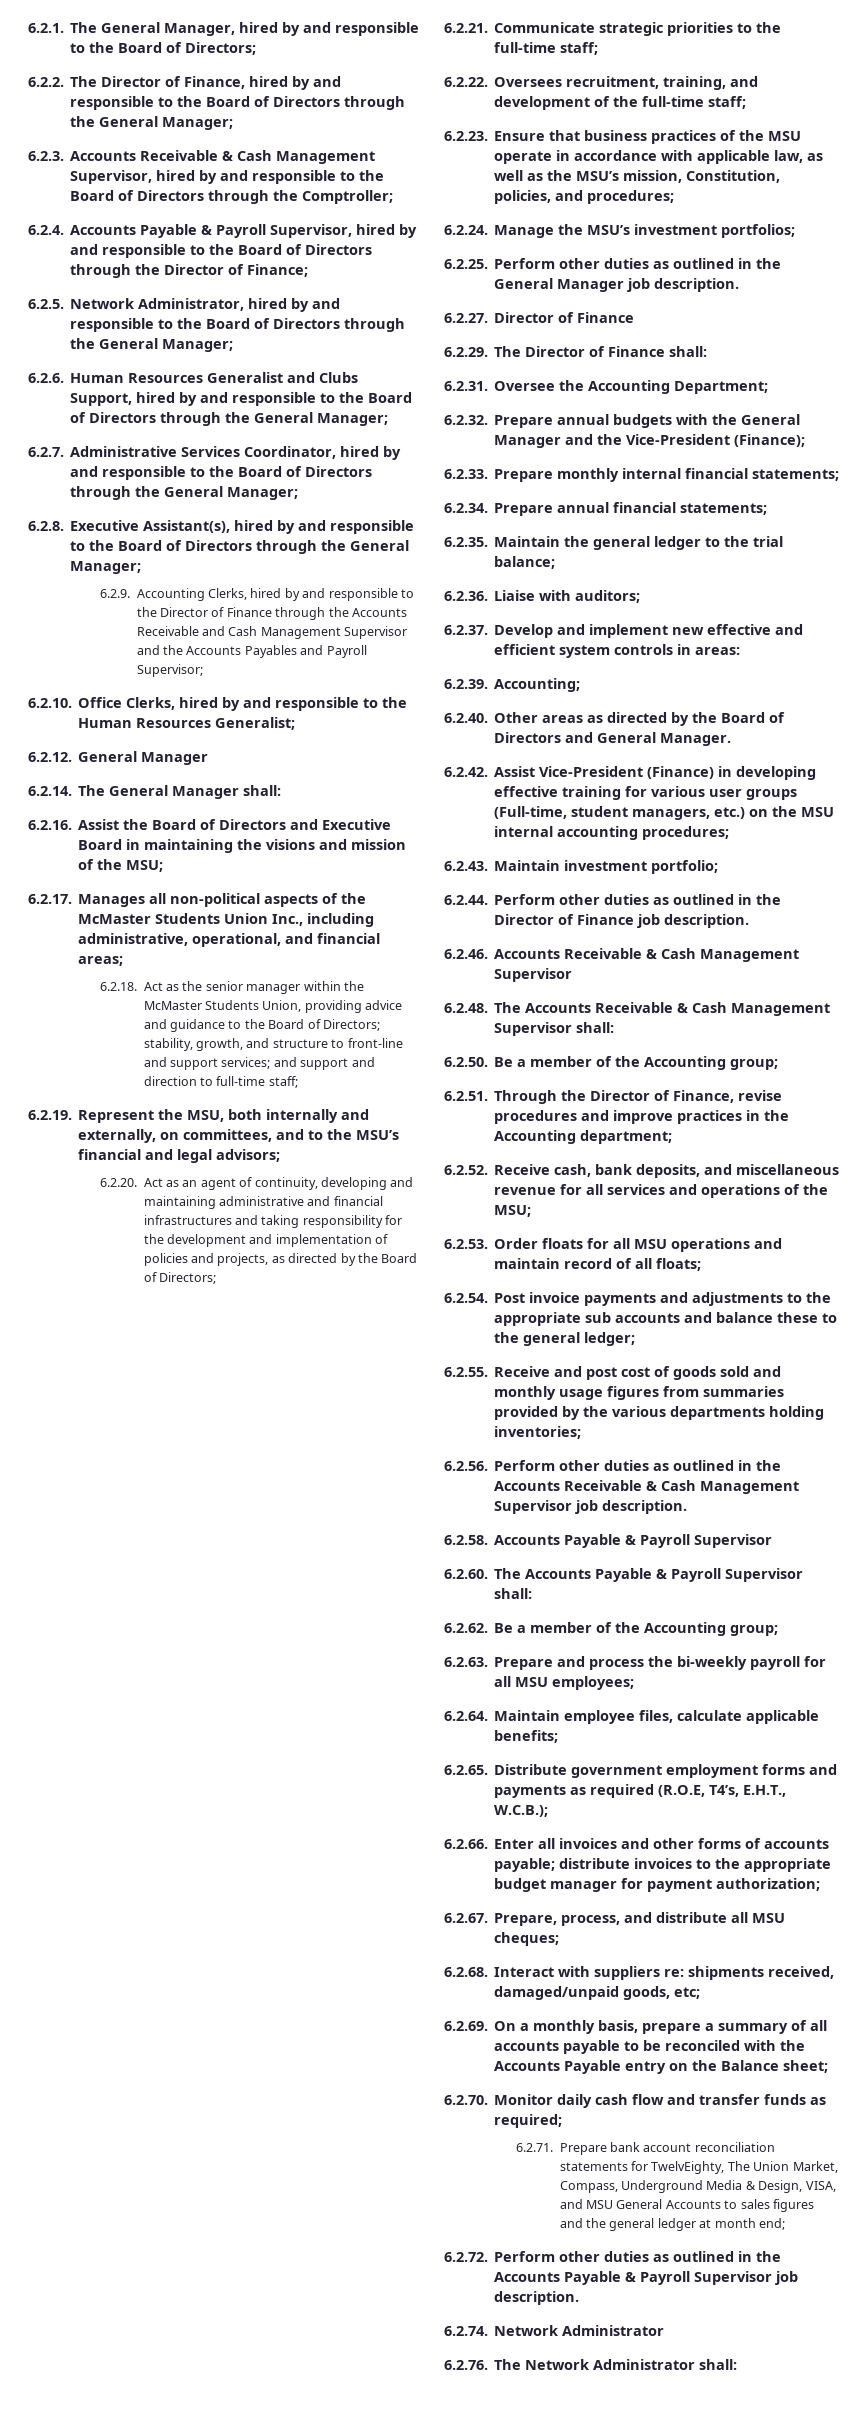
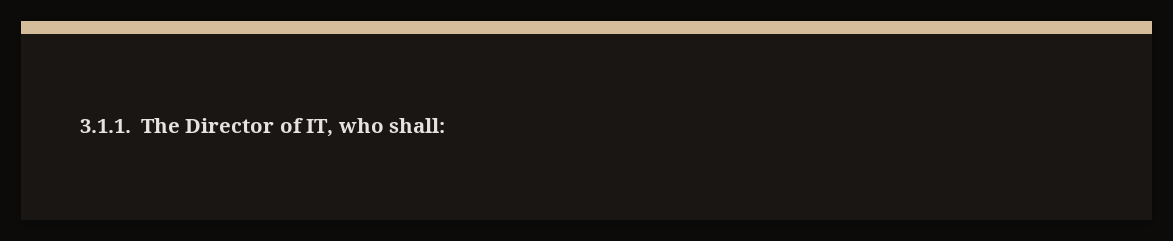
[28,22,420,36] [70,42,257,55] [28,76,342,90] [70,96,406,110] [70,116,234,130] [28,150,376,164] [70,170,385,184] [70,190,394,204] [28,224,418,238] [70,244,373,258] [70,264,309,278] [28,298,341,312] [70,318,406,332] [70,338,234,352] [28,372,359,383] [70,392,413,406] [70,412,389,426] [28,446,402,460] [70,466,373,480] [70,486,299,500] [28,520,415,534] [70,540,410,554] [70,561,142,574] [100,588,414,601] [136,607,407,620] [136,626,408,639] [136,645,367,658] [136,664,203,677] [28,697,408,711] [78,717,296,730] [28,751,209,765] [28,785,282,799] [28,819,392,830] [78,839,407,853] [78,859,164,872] [28,893,367,907] [78,913,375,927] [78,933,381,947] [78,956,124,966] [100,981,364,994] [143,1000,403,1013] [143,1019,380,1032] [143,1038,403,1051] [143,1057,375,1070] [143,1076,298,1088] [28,1109,370,1123] [78,1129,400,1143] [78,1149,281,1163] [100,1177,414,1190] [143,1196,383,1209] [143,1215,403,1228] [143,1234,389,1247] [143,1253,418,1266] [143,1272,217,1284] [444,22,782,36] [494,42,599,55] [444,76,759,90] [494,96,747,110] [444,130,802,144] [494,150,824,164] [494,170,781,183] [494,190,675,204] [444,224,796,238] [444,258,782,269] [494,278,740,292] [444,312,635,323] [444,346,708,357] [444,380,769,394] [444,414,801,428] [494,434,806,448] [444,468,840,482] [444,502,768,516] [444,536,784,550] [494,556,556,569] [444,590,641,603] [444,624,804,638] [494,644,741,658] [444,678,581,692] [444,712,786,726] [494,732,732,746] [444,766,817,780] [494,786,798,800] [494,806,835,820] [494,826,730,840] [444,860,719,874] [444,894,782,905] [494,914,750,928] [444,948,800,962] [494,968,573,982] [444,1002,831,1016] [494,1022,615,1036] [444,1056,779,1070] [444,1090,783,1104] [494,1110,790,1124] [494,1130,673,1144] [444,1164,840,1178] [494,1184,829,1198] [494,1205,532,1217] [444,1238,783,1252] [494,1258,702,1271] [444,1292,832,1306] [494,1312,838,1326] [494,1332,636,1346] [444,1366,782,1380] [494,1386,785,1400] [494,1406,825,1420] [494,1426,582,1439] [444,1460,782,1471] [494,1480,800,1494] [494,1500,688,1514] [444,1534,773,1548] [444,1568,804,1582] [494,1588,533,1599] [444,1622,779,1636] [444,1656,827,1670] [494,1676,635,1690] [444,1710,820,1724] [494,1730,559,1743] [444,1764,838,1778] [494,1784,787,1798] [494,1805,549,1817] [444,1838,830,1849] [494,1858,832,1872] [494,1878,821,1892] [444,1912,786,1926] [494,1932,560,1946] [444,1966,835,1980] [494,1986,701,2000] [444,2020,828,2034] [494,2040,806,2054] [494,2060,829,2074] [444,2094,827,2108] [494,2114,563,2128] [516,2142,775,2155] [559,2161,838,2174] [559,2180,836,2193] [559,2199,814,2212] [559,2218,785,2231] [444,2251,782,2262] [494,2271,799,2285] [494,2291,580,2305] [444,2325,665,2336] [444,2359,696,2370] 6.2.1. The General Manager, hired by and responsible to the Board of Directors; // 6.2.2. The Director of Finance, hired by and responsible to the Board of Directors through the General Manager; // 6.2.3. Accounts Receivable & Cash Management Supervisor, hired by and responsible to the Board of Directors through the Comptroller; // 6.2.4. Accounts Payable & Payroll Supervisor, hired by and responsible to the Board of Directors through the Director of Finance; // 6.2.5. Network Administrator, hired by and responsible to the Board of Directors through the General Manager; // 6.2.6. Human Resources Generalist and Clubs Support, hired by and responsible to the Board of Directors through the General Manager; // 6.2.7. Administrative Services Coordinator, hired by and responsible to the Board of Directors through the General Manager; // 6.2.8. Executive Assistant(s), hired by and responsible to the Board of Directors through the General Manager; // 6.2.9. Accounting Clerks, hired by and responsible to the Director of Finance through the Accounts Receivable and Cash Management Supervisor and the Accounts Payables and Payroll Supervisor; // 6.2.10. Office Clerks, hired by and responsible to the Human Resources Generalist; // 6.2.12. General Manager // 6.2.14. The General Manager shall: // 6.2.16. Assist the Board of Directors and Executive Board in maintaining the visions and mission of the MSU; // 6.2.17. Manages all non-political aspects of the McMaster Students Union Inc., including administrative, operational, and financial areas; // 6.2.18. Act as the senior manager within the McMaster Students Union, providing advice and guidance to the Board of Directors; stability, growth, and structure to front-line and support services; and support and direction to full-time staff; // 6.2.19. Represent the MSU, both internally and externally, on committees, and to the MSU’s financial and legal advisors; // 6.2.20. Act as an agent of continuity, developing and maintaining administrative and financial infrastructures and taking responsibility for the development and implementation of policies and projects, as directed by the Board of Directors; // 6.2.21. Communicate strategic priorities to the full-time staff; // 6.2.22. Oversees recruitment, training, and development of the full-time staff; // 6.2.23. Ensure that business practices of the MSU operate in accordance with applicable law, as well as the MSU’s mission, Constitution, policies, and procedures; // 6.2.24. Manage the MSU’s investment portfolios; // 6.2.25. Perform other duties as outlined in the General Manager job description. // 6.2.27. Director of Finance // 6.2.29. The Director of Finance shall: // 6.2.31. Oversee the Accounting Department; // 6.2.32. Prepare annual budgets with the General Manager and the Vice-President (Finance); // 6.2.33. Prepare monthly internal financial statements; // 6.2.34. Prepare annual financial statements; // 6.2.35. Maintain the general ledger to the trial balance; // 6.2.36. Liaise with auditors; // 6.2.37. Develop and implement new effective and efficient system controls in areas: // 6.2.39. Accounting; // 6.2.40. Other areas as directed by the Board of Directors and General Manager. // 6.2.42. Assist Vice-President (Finance) in developing effective training for various user groups (Full-time, student managers, etc.) on the MSU internal accounting procedures; // 6.2.43. Maintain investment portfolio; // 6.2.44. Perform other duties as outlined in the Director of Finance job description. // 6.2.46. Accounts Receivable & Cash Management Supervisor // 6.2.48. The Accounts Receivable & Cash Management Supervisor shall: // 6.2.50. Be a member of the Accounting group; // 6.2.51. Through the Director of Finance, revise procedures and improve practices in the Accounting department; // 6.2.52. Receive cash, bank deposits, and miscellaneous revenue for all services and operations of the MSU; // 6.2.53. Order floats for all MSU operations and maintain record of all floats; // 6.2.54. Post invoice payments and adjustments to the appropriate sub accounts and balance these to the general ledger; // 6.2.55. Receive and post cost of goods sold and monthly usage figures from summaries provided by the various departments holding inventories; // 6.2.56. Perform other duties as outlined in the Accounts Receivable & Cash Management Supervisor job description. // 6.2.58. Accounts Payable & Payroll Supervisor // 6.2.60. The Accounts Payable & Payroll Supervisor shall: // 6.2.62. Be a member of the Accounting group; // 6.2.63. Prepare and process the bi-weekly payroll for all MSU employees; // 6.2.64. Maintain employee files, calculate applicable benefits; // 6.2.65. Distribute government employment forms and payments as required (R.O.E, T4’s, E.H.T., W.C.B.); // 6.2.66. Enter all invoices and other forms of accounts payable; distribute invoices to the appropriate budget manager for payment authorization; // 6.2.67. Prepare, process, and distribute all MSU cheques; // 6.2.68. Interact with suppliers re: shipments received, damaged/unpaid goods, etc; // 6.2.69. On a monthly basis, prepare a summary of all accounts payable to be reconciled with the Accounts Payable entry on the Balance sheet; // 6.2.70. Monitor daily cash flow and transfer funds as required; // 6.2.71. Prepare bank account reconciliation statements for TwelvEighty, The Union Market, Compass, Underground Media & Design, VISA, and MSU General Accounts to sales figures and the general ledger at month end; // 6.2.72. Perform other duties as outlined in the Accounts Payable & Payroll Supervisor job description. // 6.2.74. Network Administrator // 6.2.76. The Network Administrator -> [80,118,384,137] 3.1.1. The Director of IT, who

